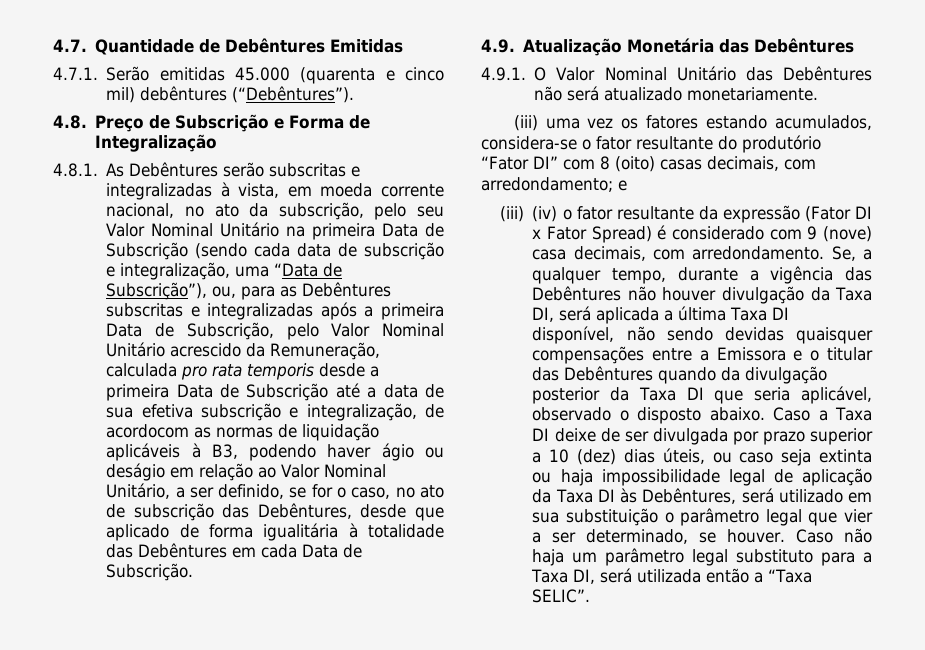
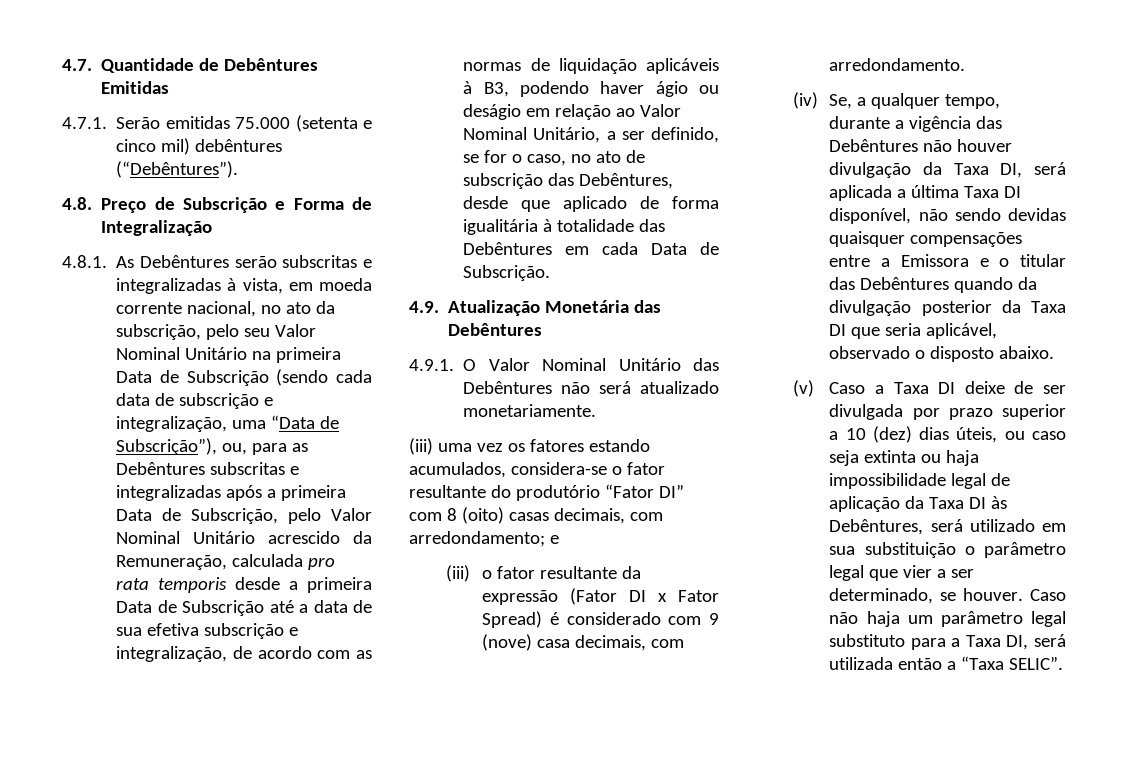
[234,67,376,84] 45.000 (quarenta -> [235,115,358,132] 75.000 (setenta
[106,424,190,438] acordocom -> [257,646,351,659] acordo com
[532,206,558,222] (iv) -> (470, 573) none
(825, 253) none -> [792,92,818,109] // (iv)
(765, 414) none -> [792,380,814,397] // (v)

